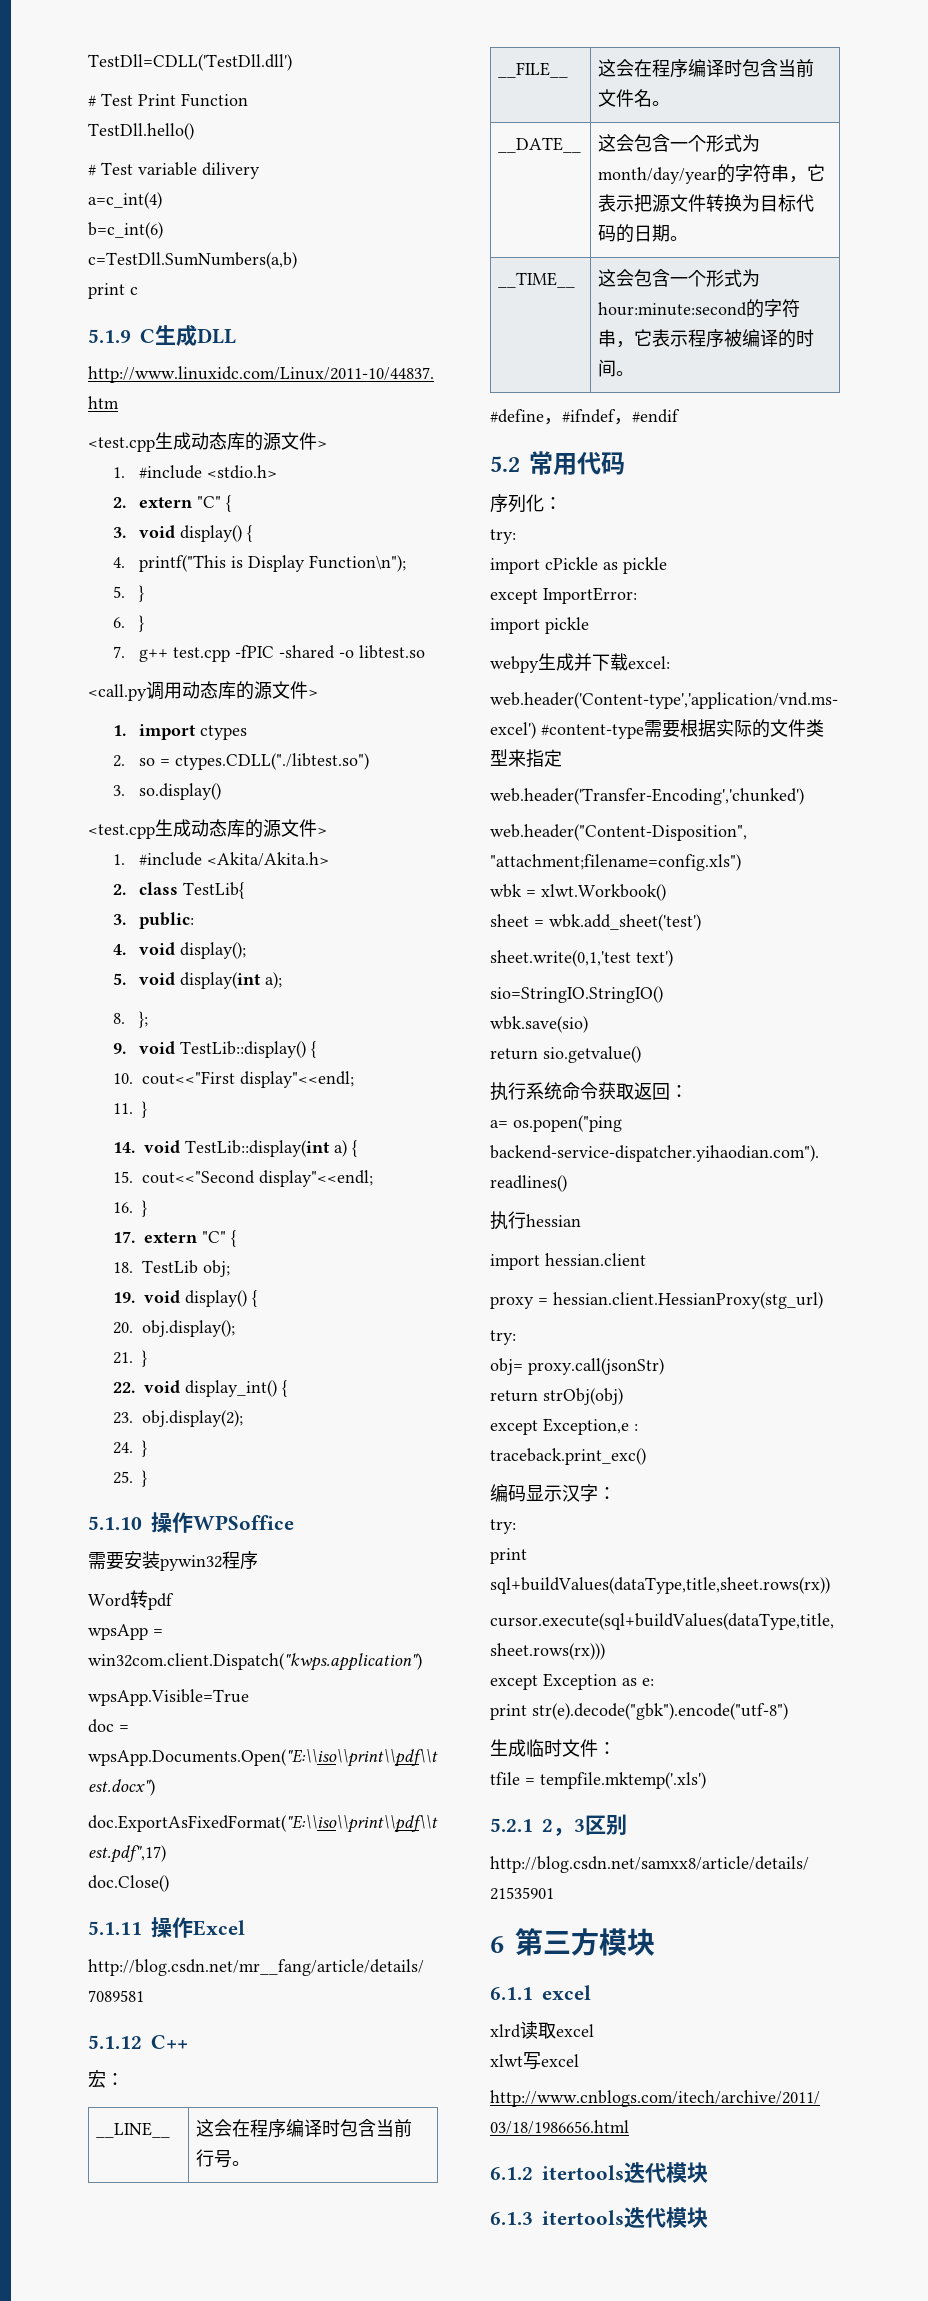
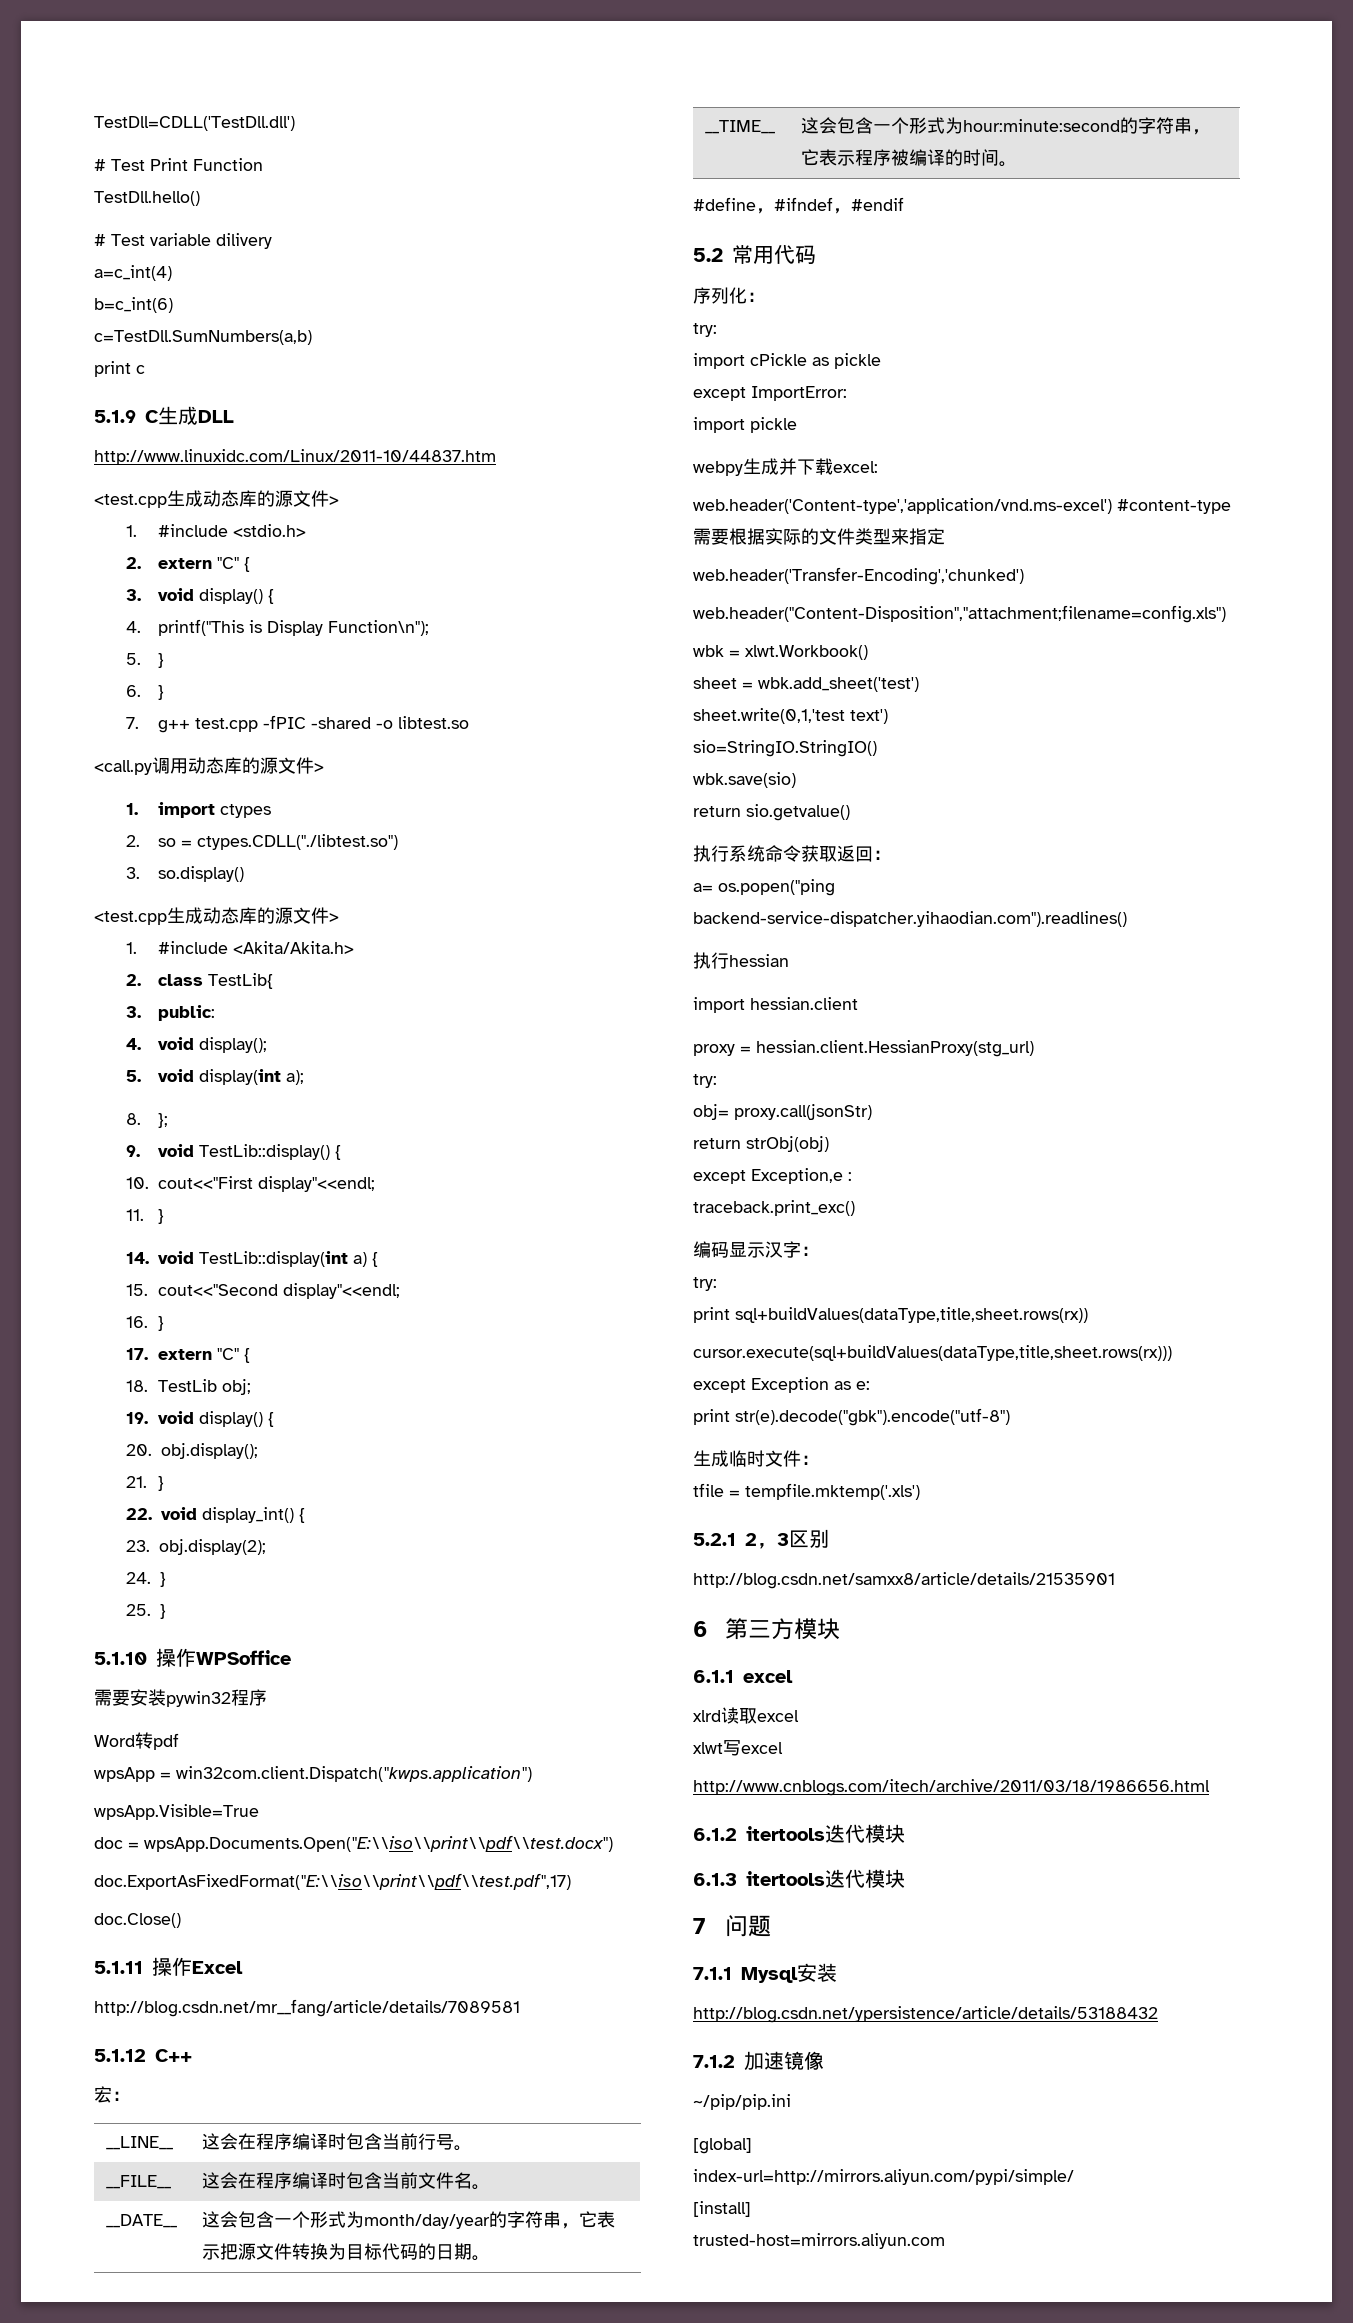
(708, 2217) none -> [693,1915,772,1937] [693,1963,837,1983] [693,2006,1158,2023] [693,2051,824,2071] [693,2094,791,2110] [693,2138,752,2154] [693,2169,1074,2185] [693,2201,751,2217] [693,2233,945,2249] // 7问题 // 7.1.1 Mysql安装 // http://blog.csdn.net/ypersistence/article/details/53188432 // 7.1.2加速镜像 // ~/pip/pip.ini // [global] // index-url=http://mirrors.aliyun.com/pypi/simple/ // [install] // trusted-host=mirrors.aliyun.com

